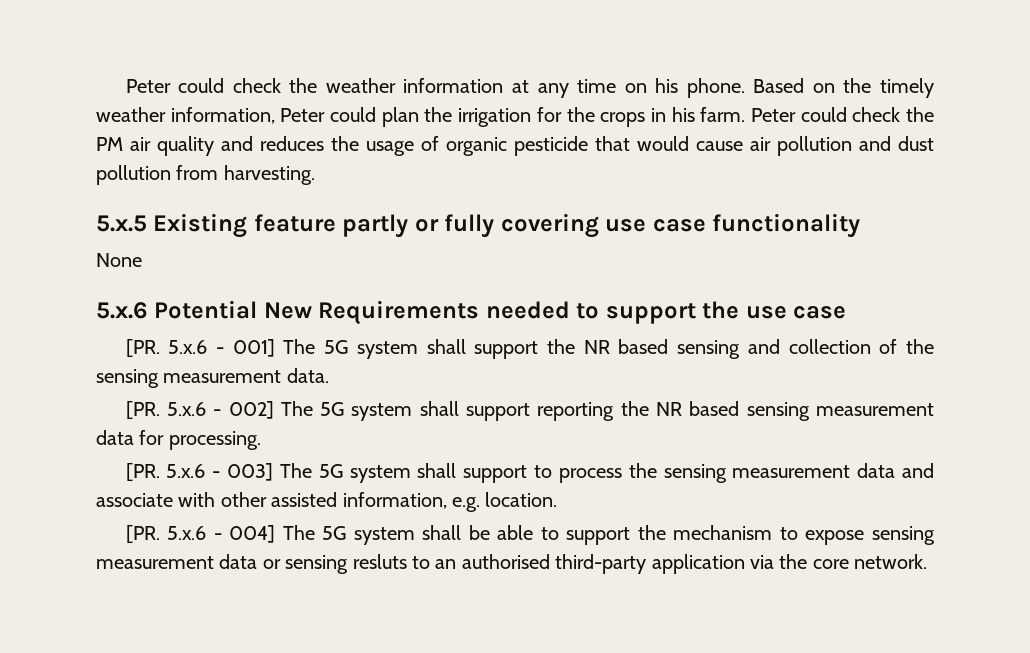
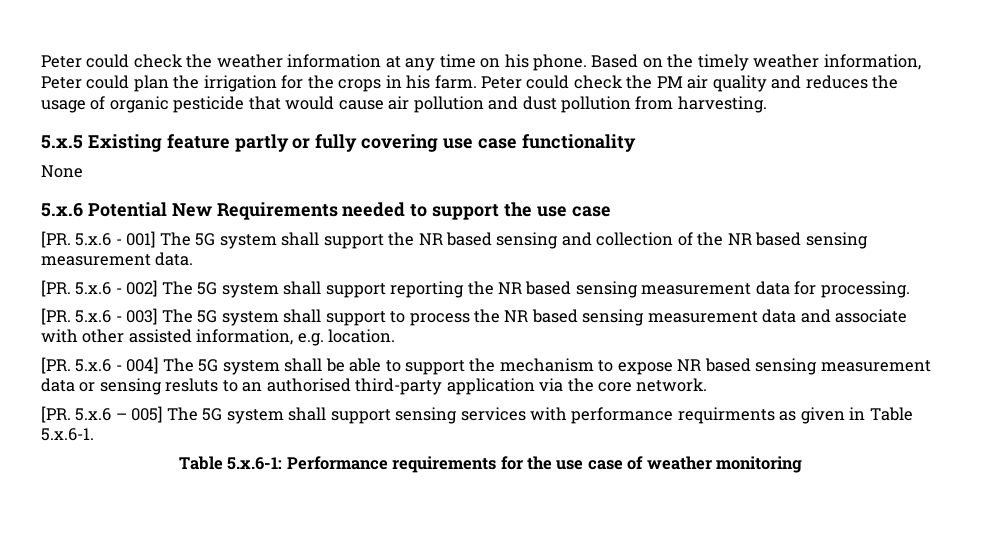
(935, 346) none -> [727,232,802,246] NR based
(657, 470) none -> [504,309,578,323] NR based
(865, 537) none -> [677,358,751,372] NR based
(928, 561) none -> [41,406,913,424] [41,428,94,441] [178,456,803,473] // [PR. 5.x.6 – 005] The 5G system shall support sensing services with performance requirments as given in Table 5.x.6-1. // Table 5.x.6-1: Performance requirements for the use case of weather monitoring

